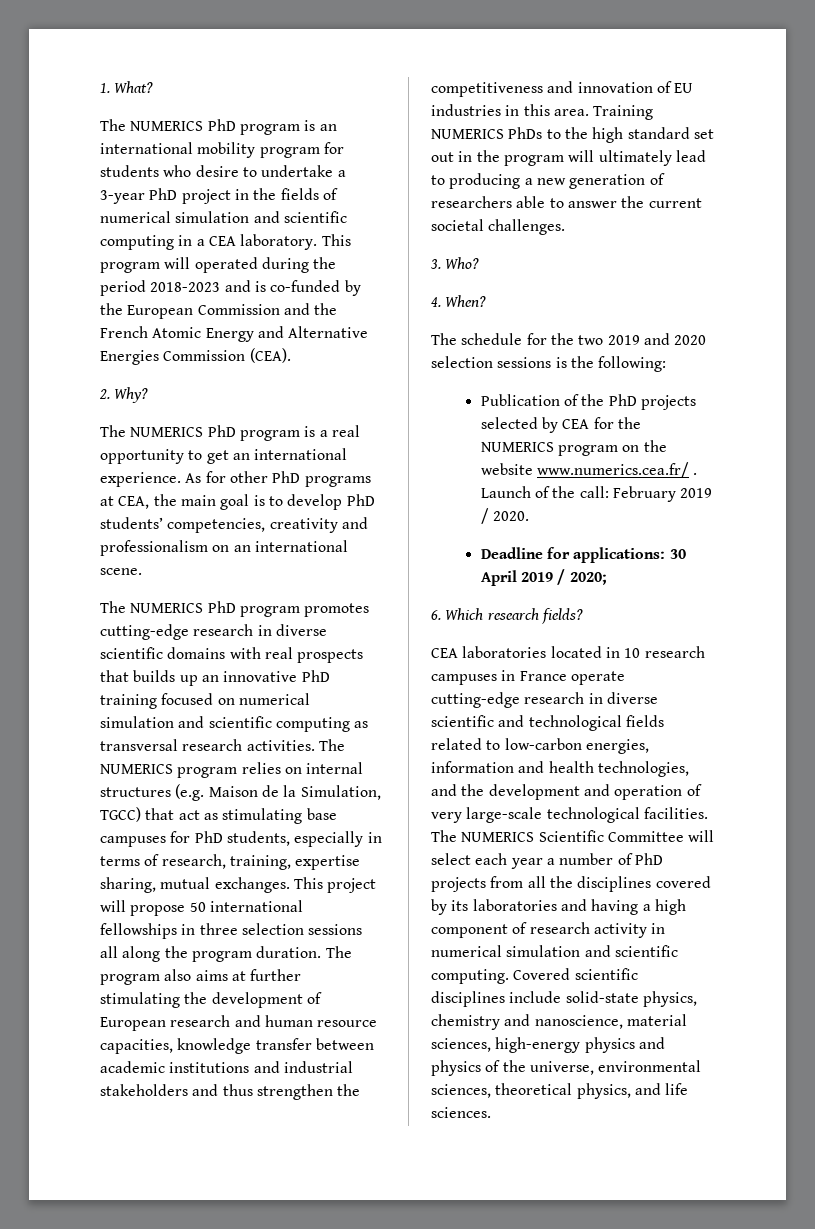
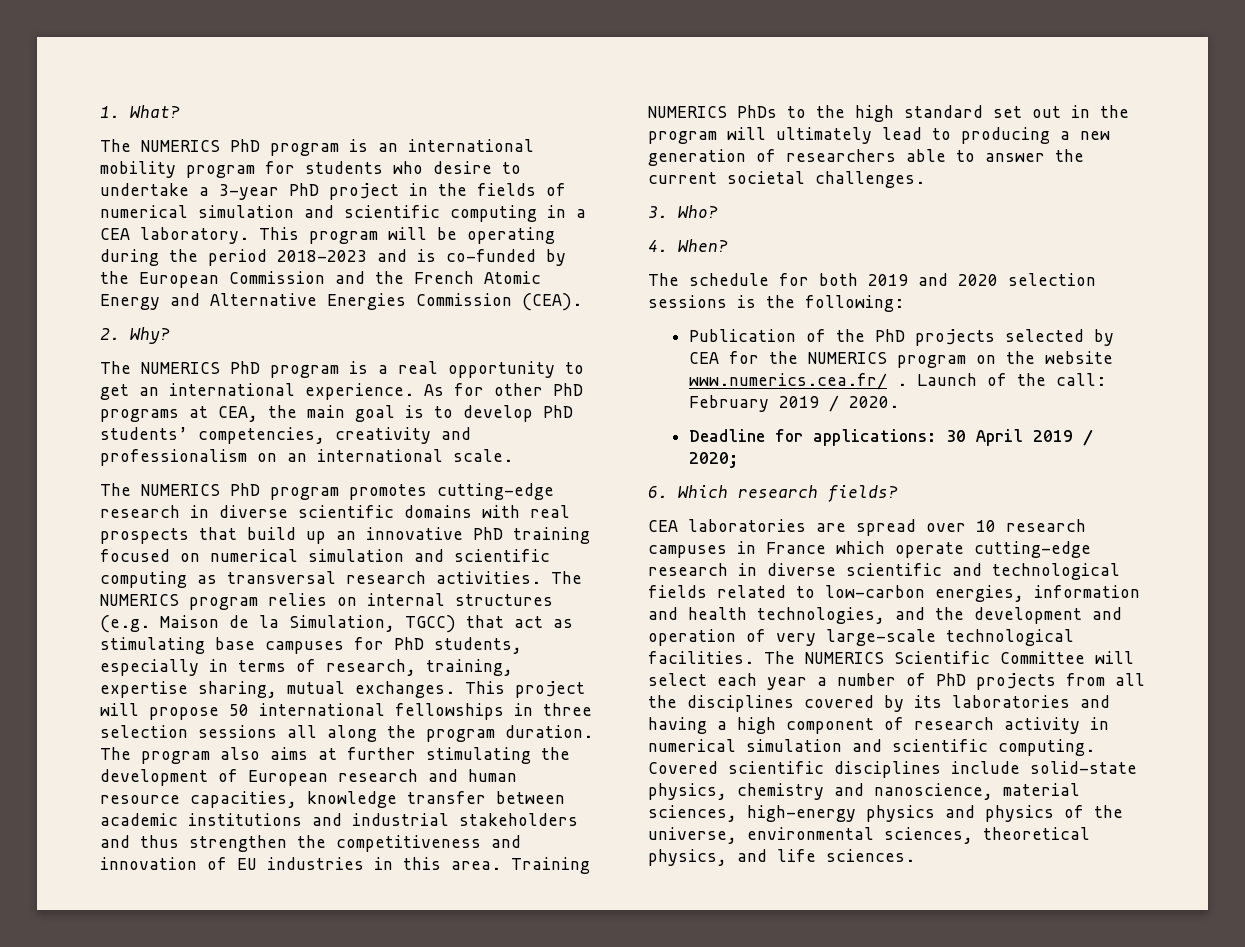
[194,257,258,273] operated -> [437,227,555,244] be operating
[100,568,142,575] scene. -> [453,449,513,462] scale.
[133,670,176,682] builds -> [247,527,296,540] build
[550,333,604,345] the two -> [819,273,858,286] both
[550,646,620,658] located in -> [816,519,966,536] are spread over
(567, 676) none -> [836,541,885,554] which

